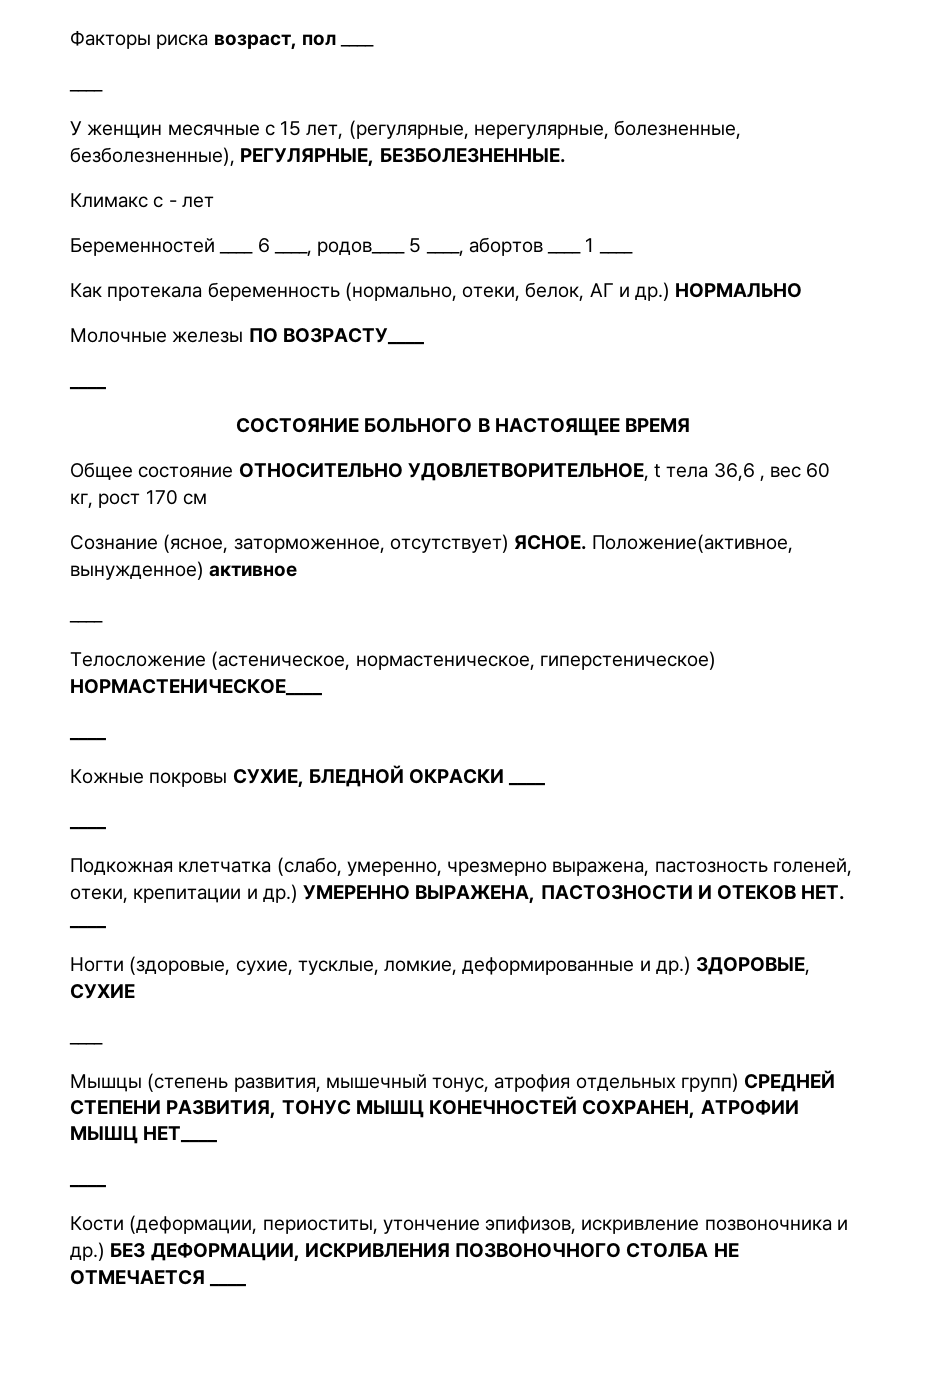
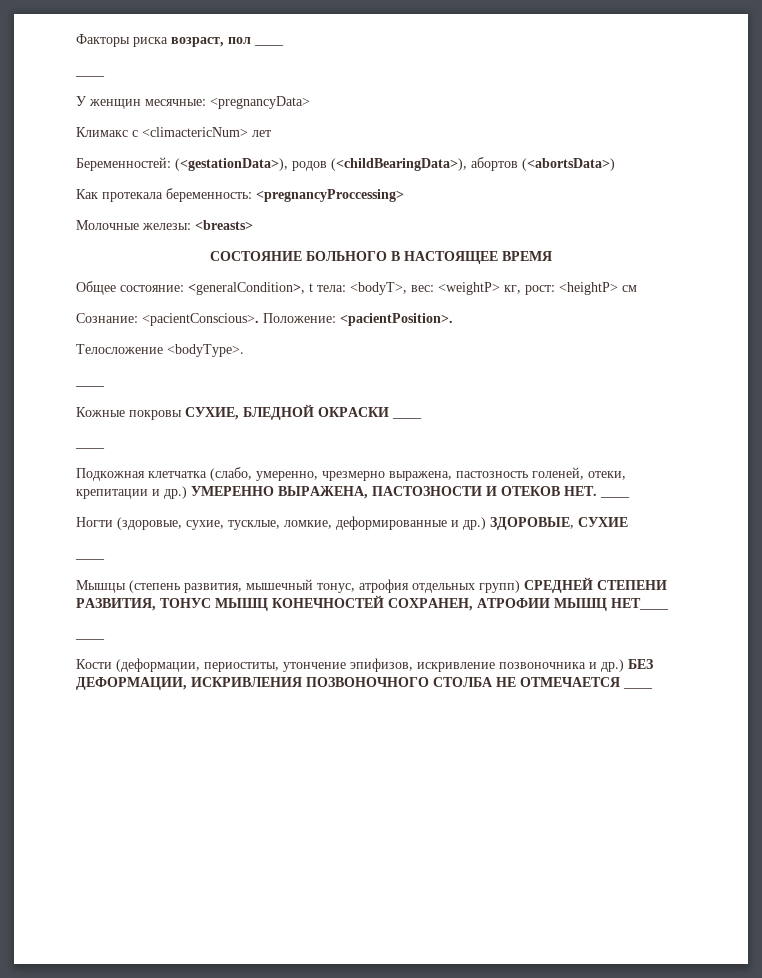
[167,120,742,139] [70,147,566,167] месячные с 15 лет, (регулярные, нерегулярные, болезненные, безболезненные), РЕГУЛЯРНЫЕ, БЕЗБОЛЕЗНЕННЫЕ. -> [145,96,310,109] месячные: <pregnancyData>
[168,200,177,207] - -> [142,127,248,137] <climactericNum>
[70,237,582,256] [585,238,595,252] [598,252,633,254] [70,282,803,301] [70,328,424,345] [69,387,106,390] Беременностей ____ 6 ____, родов____ 5 ____, абортов ____ 1 ____ // Как протекала беременность (нормально, отеки, белок, АГ и др.) НОРМАЛЬНО // Молочные железы ПО ВОЗРАСТУ____ // ____ -> [76,157,615,171] [76,188,404,202] [76,220,253,230] Беременностей: (<gestationData>), родов (<childBearingData>), абортов (<abortsData>) // Как протекала беременность: <pregnancyProccessing> // Молочные железы: <breasts>
[138,463,831,481] [70,490,207,508] [70,534,794,553] [70,561,298,580] [69,621,103,623] [70,651,716,670] [70,679,322,696] состояние ОТНОСИТЕЛЬНО УДОВЛЕТВОРИТЕЛЬНОЕ, t тела 36,6 , вес 60 кг, рост 170 см // Сознание (ясное, заторможенное, отсутствует) ЯСНОЕ. Положение(активное, вынужденное) активное // ____ // Телосложение (астеническое, нормастеническое, гиперстеническое) НОРМАСТЕНИЧЕСКОЕ____ -> [120,282,637,295] [76,313,453,326] [76,344,244,357] состояние: <generalCondition>, t тела: <bodyT>, вес: <weightP> кг, рост: <heightP> см // Сознание: <pacientConscious>. Положение: <pacientPosition>. // Телосложение <bodyType>.

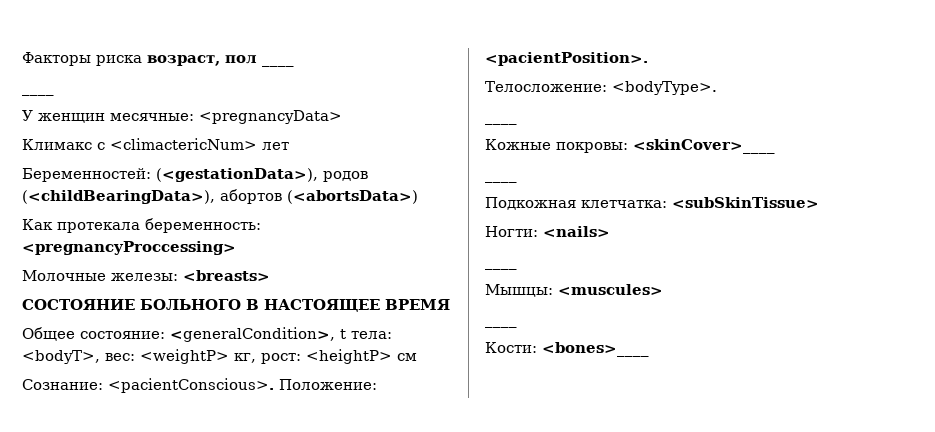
[76,344,163,354] Телосложение -> [485,81,607,92] Телосложение:
[129,404,389,420] [392,417,422,419] [75,447,105,449] [76,467,626,481] [76,486,597,499] [600,496,630,498] [76,516,628,530] [75,558,105,560] [76,577,667,593] [76,595,669,611] [75,638,105,640] [76,658,653,672] [76,677,620,690] [623,687,653,689] покровы СУХИЕ, БЛЕДНОЙ ОКРАСКИ ____ // ____ // Подкожная клетчатка (слабо, умеренно, чрезмерно выражена, пастозность голеней, отеки, крепитации и др.) УМЕРЕННО ВЫРАЖЕНА, ПАСТОЗНОСТИ И ОТЕКОВ НЕТ. ____ // Ногти (здоровые, сухие, тусклые, ломкие, деформированные и др.) ЗДОРОВЫЕ, СУХИЕ // ____ // Мышцы (степень развития, мышечный тонус, атрофия отдельных групп) СРЕДНЕЙ СТЕПЕНИ РАЗВИТИЯ, ТОНУС МЫШЦ КОНЕЧНОСТЕЙ СОХРАНЕН, АТРОФИИ МЫШЦ НЕТ____ // ____ // Кости (деформации, периоститы, утончение эпифизов, искривление позвоночника и др.) БЕЗ ДЕФОРМАЦИИ, ИСКРИВЛЕНИЯ ПОЗВОНОЧНОГО СТОЛБА НЕ ОТМЕЧАЕТСЯ ____ -> [556,139,775,154] [485,179,517,183] [485,197,819,210] [485,226,610,237] [485,266,517,270] [485,284,663,297] [485,324,517,328] [485,342,649,357] покровы: <skinCover>____ // ____ // Подкожная клетчатка: <subSkinTissue> // Ногти: <nails> // ____ // Мышцы: <muscules> // ____ // Кости: <bones>____

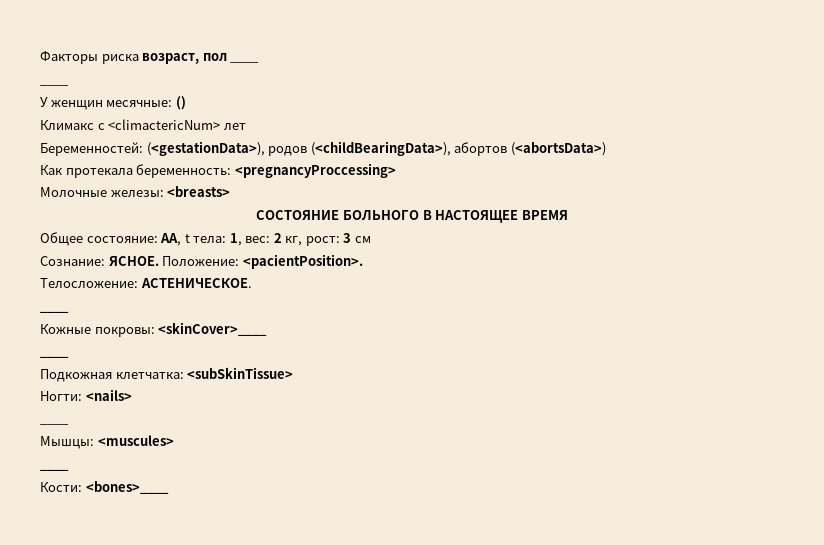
[199,110,342,124] <pregnancyData> -> [175,96,186,110] ()
[170,327,335,342] <generalCondition>, -> [160,233,182,246] AA,
[22,349,229,364] <bodyT>, вес: <weightP> -> [229,233,282,246] 1, вес: 2
[306,349,392,364] <heightP> -> [343,233,352,243] 3
[108,378,274,393] <pacientConscious>. -> [108,256,159,266] ЯСНОЕ.
[612,81,717,95] <bodyType>. -> [140,278,252,288] АСТЕНИЧЕСКОЕ.

